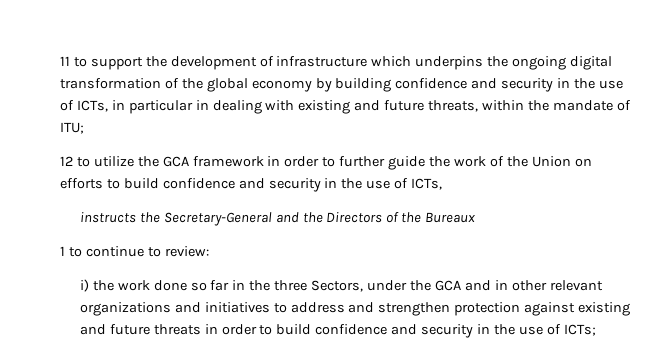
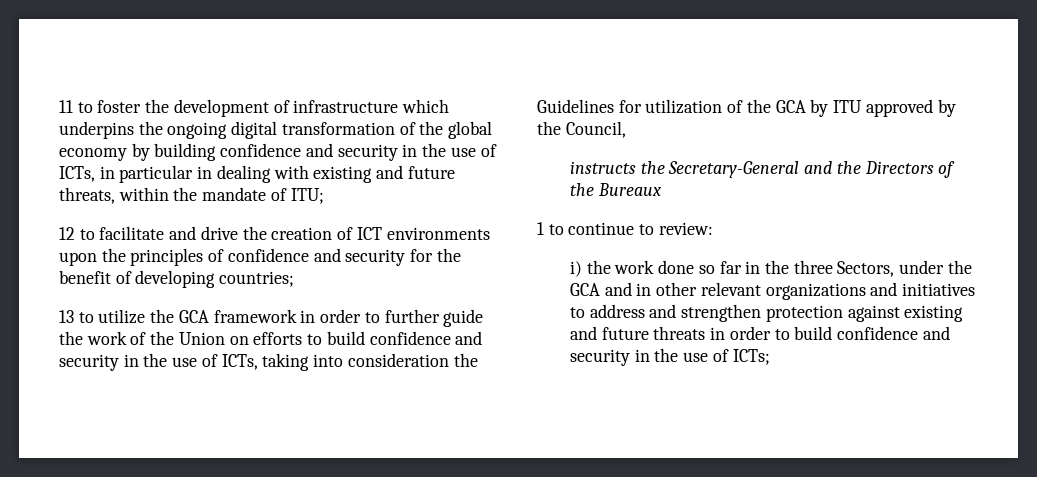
[90,57,143,70] support -> [97,100,142,113] foster
(90, 162) none -> [99,226,490,240] [59,248,461,266] [59,270,295,288] [59,310,94,323] facilitate and drive the creation of ICT environments upon the principles of confidence and security for the benefit of developing countries; // 13 to
(443, 184) none -> [262,353,478,371] [537,99,956,117] [537,121,626,138] taking into consideration the Guidelines for utilization of the GCA by ITU approved by the Council,

